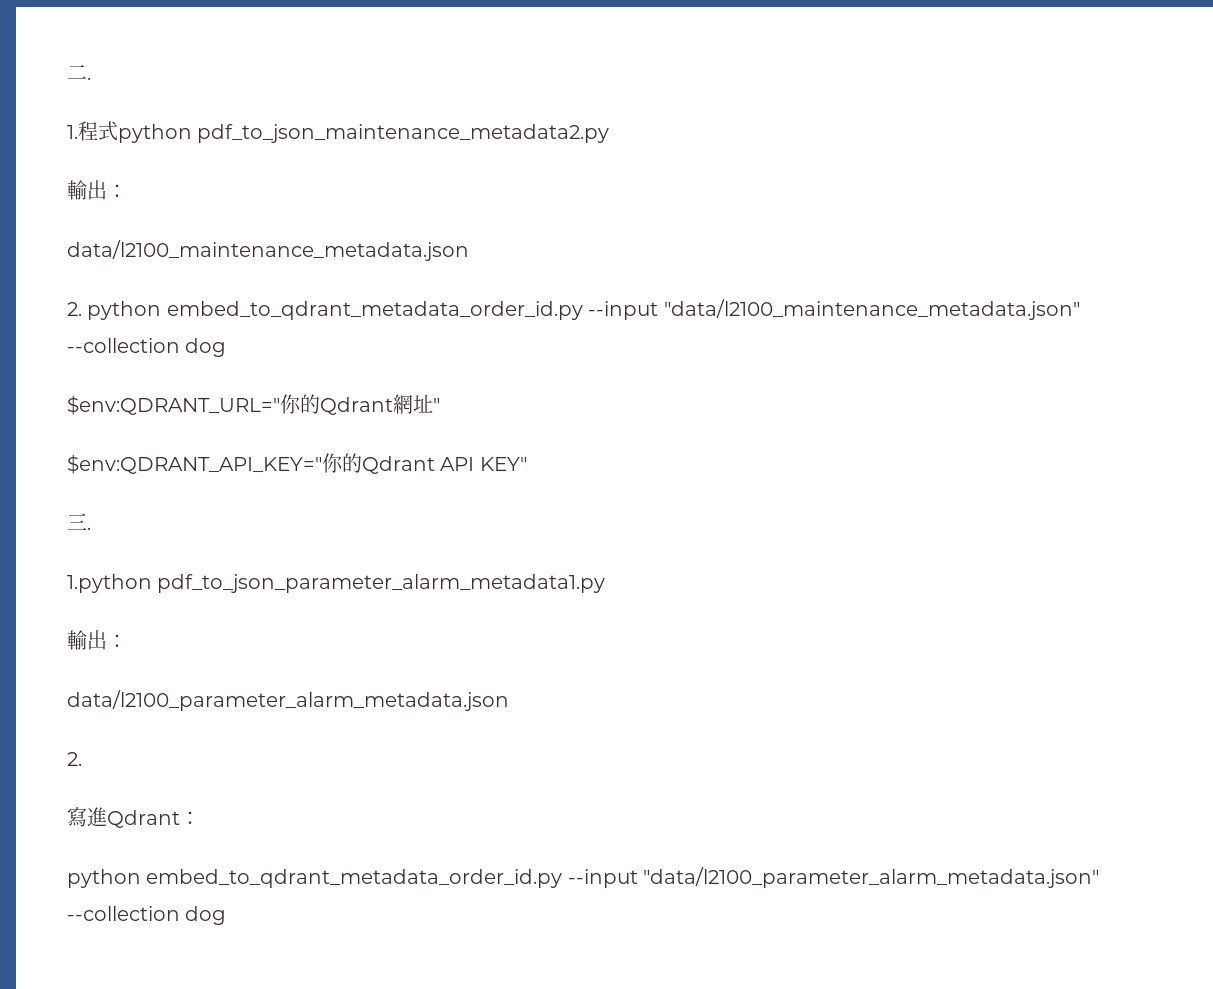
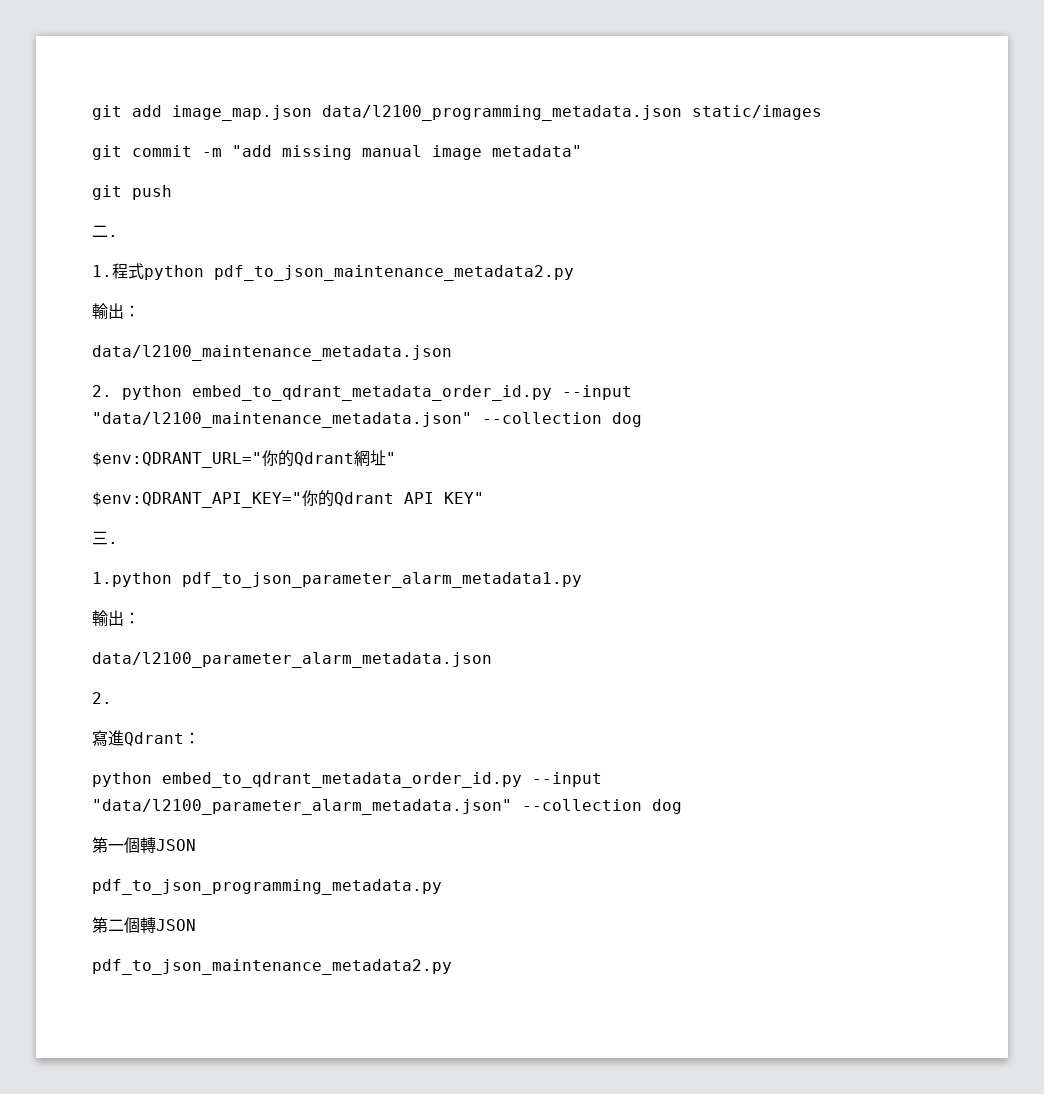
(67, 72) none -> [92,105,822,121] [92,145,582,160] [92,185,172,200] git add image_map.json data/l2100_programming_metadata.json static/images // git commit -m "add missing manual image metadata" // git push //
(227, 915) none -> [92,837,196,853] [92,879,442,895] [92,917,196,933] [92,959,452,975] // 第一個轉JSON // pdf_to_json_programming_metadata.py // 第二個轉JSON // pdf_to_json_maintenance_metadata2.py

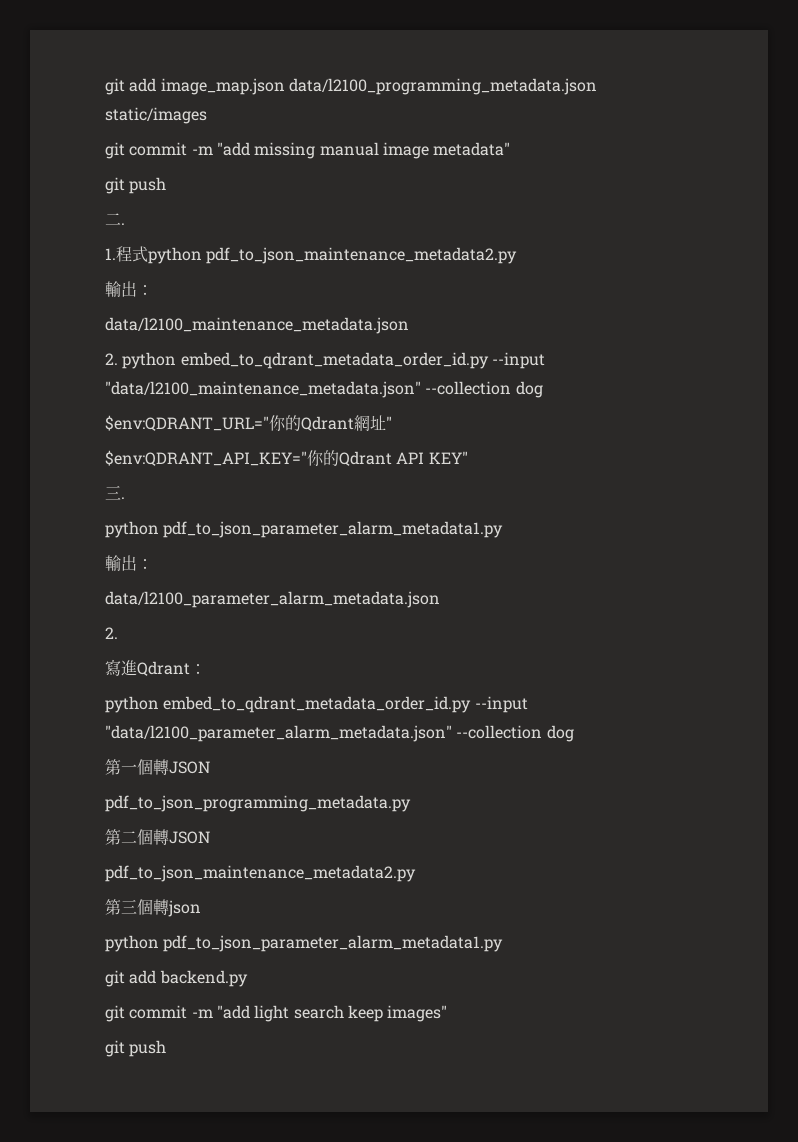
[92,572,172,587] 1.python -> [105,521,159,538] python
(452, 967) none -> [105,899,201,917] [105,935,504,952] [105,970,248,987] [105,1005,448,1022] [105,1040,167,1057] // 第三個轉json // python pdf_to_json_parameter_alarm_metadata1.py // git add backend.py // git commit -m "add light search keep images" // git push

